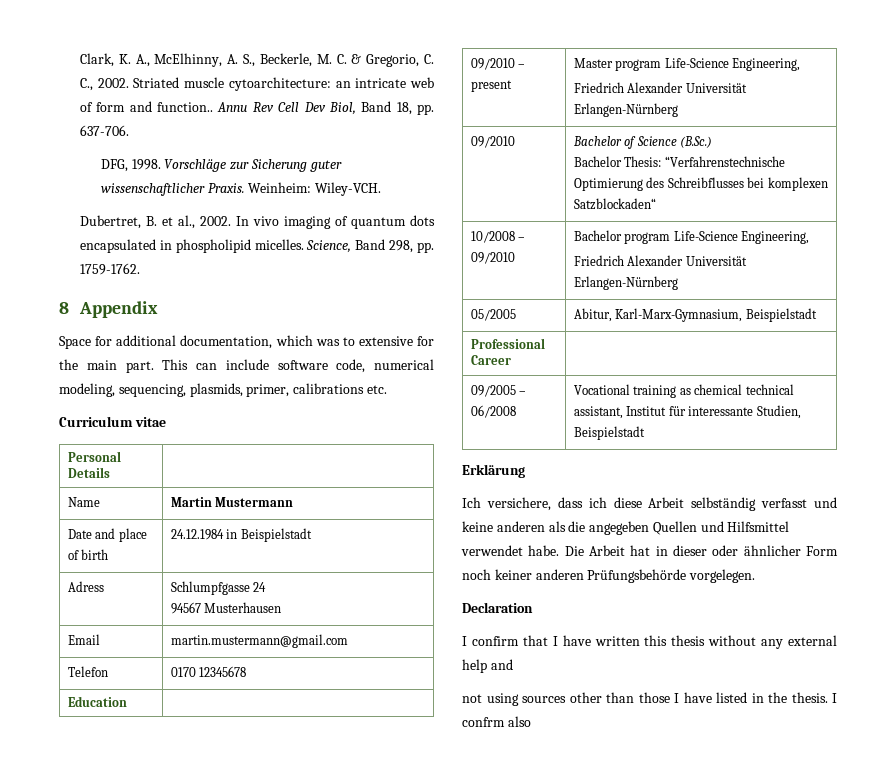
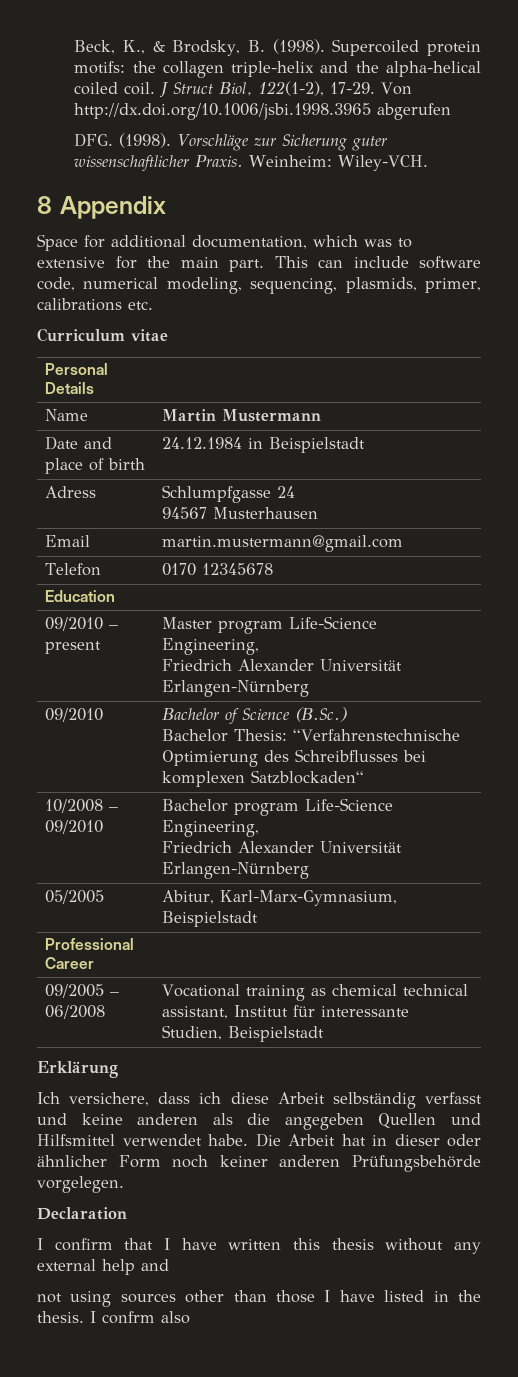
[79,53,435,67] [79,77,434,91] [79,101,434,115] [79,125,129,136] [100,159,161,172] Clark, K. A., McElhinny, A. S., Beckerle, M. C. & Gregorio, C. C., 2002. Striated muscle cytoarchitecture: an intricate web of form and function.. Annu Rev Cell Dev Biol, Band 18, pp. 637-706. // DFG, 1998. -> [74,39,482,56] [74,61,481,78] [74,81,413,98] [74,103,452,120] [74,133,172,148] Beck, K., & Brodsky, B. (1998). Supercoiled protein motifs: the collagen triple-helix and the alpha-helical coiled coil. J Struct Biol, 122(1-2), 17-29. Von http://dx.doi.org/10.1006/jsbi.1998.3965 abgerufen // DFG. (1998).
[79,215,435,229] [79,239,434,253] [79,263,140,275] // Dubertret, B. et al., 2002. In vivo imaging of quantum dots encapsulated in phospholipid micelles. Science, Band 298, pp. 1759-1762. -> (429, 163) none

